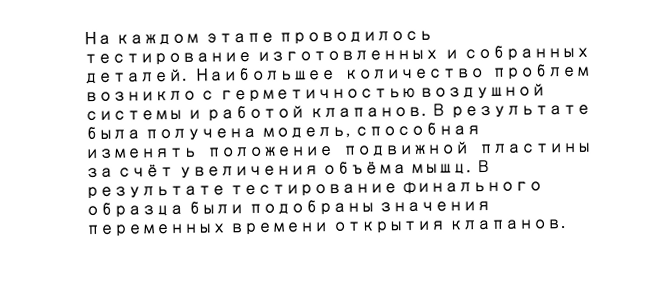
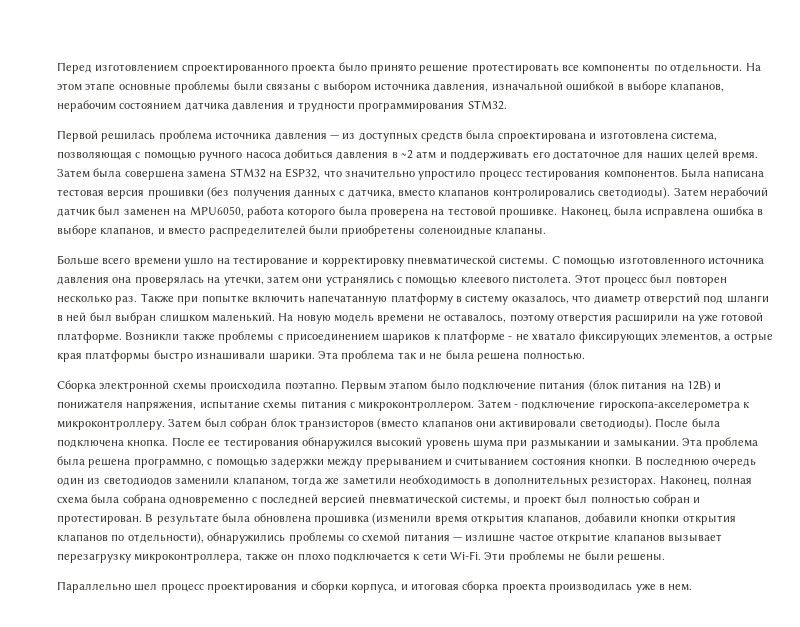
[83,30,433,46] [83,44,590,67] [83,63,591,85] [84,83,546,103] [84,103,591,122] [84,122,481,141] [84,141,592,160] [85,159,491,179] [85,180,543,200] [85,199,491,219] [85,218,567,238] На каждом этапе проводилось тестирование изготовленных и собранных деталей. Наибольшее количество проблем возникло с герметичностью воздушной системы и работой клапанов. В результате была получена модель, способная изменять положение подвижной пластины за счёт увеличения объёма мышц. В результате тестирование финального образца были подобраны значения переменных времени открытия клапанов. -> [57,62,761,74] [57,81,725,93] [57,100,507,112] [57,130,717,142] [57,149,759,161] [57,168,765,180] [57,187,768,199] [57,206,763,218] [57,225,546,237] [57,255,764,267] [57,274,727,286] [57,293,769,305] [57,312,764,324] [57,331,773,343] [57,350,585,362] [57,380,722,392] [57,400,750,411] [57,418,720,430] [57,437,759,449] [57,456,757,468] [57,475,752,487] [57,494,701,506] [57,513,736,525] [57,532,722,544] [57,551,665,563] [57,581,693,593] Перед изготовлением спроектированного проекта было принято решение протестировать все компоненты по отдельности. На этом этапе основные проблемы были связаны с выбором источника давления, изначальной ошибкой в выборе клапанов, нерабочим состоянием датчика давления и трудности программирования STM32. // Первой решилась проблема источника давления — из доступных средств была спроектирована и изготовлена система, позволяющая с помощью ручного насоса добиться давления в ~2 атм и поддерживать его достаточное для наших целей время. Затем была совершена замена STM32 на ESP32, что значительно упростило процесс тестирования компонентов. Была написана тестовая версия прошивки (без получения данных с датчика, вместо клапанов контролировались светодиоды). Затем нерабочий датчик был заменен на MPU6050, работа которого была проверена на тестовой прошивке. Наконец, была исправлена ошибка в выборе клапанов, и вместо распределителей были приобретены соленоидные клапаны. // Больше всего времени ушло на тестирование и корректировку пневматической системы. С помощью изготовленного источника давления она проверялась на утечки, затем они устранялись с помощью клеевого пистолета. Этот процесс был повторен несколько раз. Также при попытке включить напечатанную платформу в систему оказалось, что диаметр отверстий под шланги в ней был выбран слишком маленький. На новую модель времени не оставалось, поэтому отверстия расширили на уже готовой платформе. Возникли также проблемы с присоединением шариков к платформе - не хватало фиксирующих элементов, а острые края платформы быстро изнашивали шарики. Эта проблема так и не была решена полностью. // Сборка электронной схемы происходила поэтапно. Первым этапом было подключение питания (блок питания на 12В) и понижателя напряжения, испытание схемы питания с микроконтроллером. Затем - подключение гироскопа-акселерометра к микроконтроллеру. Затем был собран блок транзисторов (вместо клапанов они активировали светодиоды). После была подключена кнопка. После ее тестирования обнаружился высокий уровень шума при размыкании и замыкании. Эта проблема была решена программно, с помощью задержки между прерыванием и считыванием состояния кнопки. В последнюю очередь один из светодиодов заменили клапаном, тогда же заметили необходимость в дополнительных резисторах. Наконец, полная схема была собрана одновременно с последней версией пневматической системы, и проект был полностью собран и протестирован. В результате была обновлена прошивка (изменили время открытия клапанов, добавили кнопки открытия клапанов по отдельности), обнаружились проблемы со схемой питания — излишне частое открытие клапанов вызывает перезагрузку микроконтроллера, также он плохо подключается к сети Wi-Fi. Эти проблемы не были решены. // Параллельно шел процесс проектирования и сборки корпуса, и итоговая сборка проекта производилась уже в нем.

